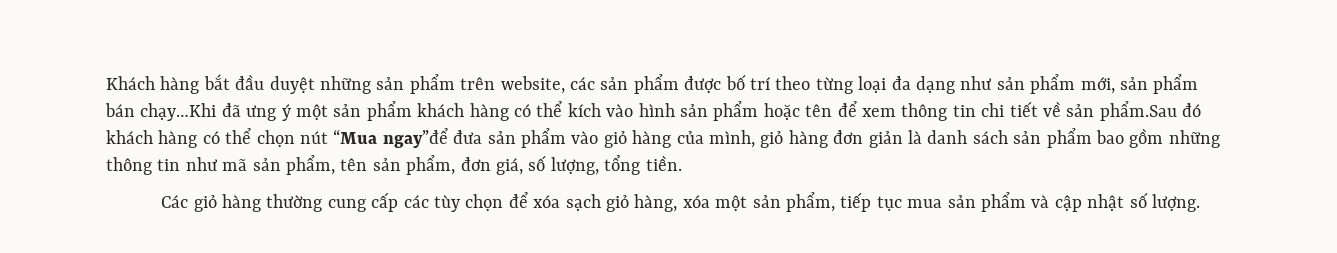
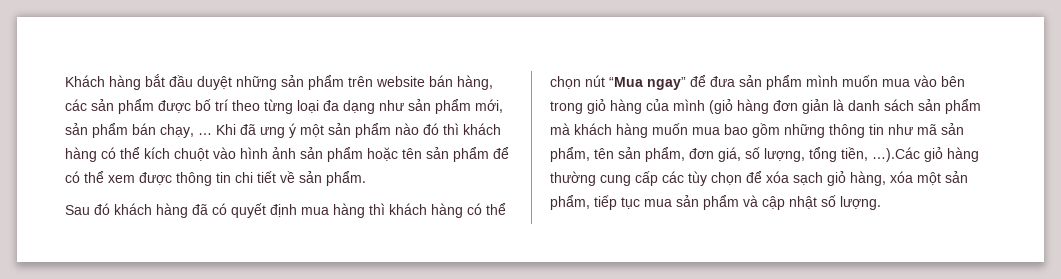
[500,76,565,94] website, -> [376,75,493,90] website bán hàng,
[140,103,217,121] chạy…Khi -> [160,124,236,138] chạy, … Khi
(412, 111) none -> [395,123,459,135] nào đó thì
(601, 110) none -> [174,148,209,161] chuột
(675, 110) none -> [272,147,296,159] ảnh
[837,101,896,117] để xem -> [426,147,509,162] [65,171,172,185] sản phẩm để có thể xem được
[1099,101,1177,121] phẩm.Sau -> [326,171,366,186] [65,205,90,215] phẩm. // Sau
(198, 139) none -> [192,203,463,218] đã có quyết định mua hàng thì khách hàng
[382,128,448,148] ngay”để -> [647,75,706,90] ngay” để
[571,131,599,144] vào -> [806,75,965,87] [550,101,583,114] mình muốn mua vào bên trong
[708,130,784,148] mình, giỏ -> [673,99,733,114] mình (giỏ
(1092, 138) none -> [550,123,720,138] mà khách hàng muốn mua
[645,155,682,171] [161,195,189,208] tiền. // Các -> [841,147,920,162] tiền, …).Các

